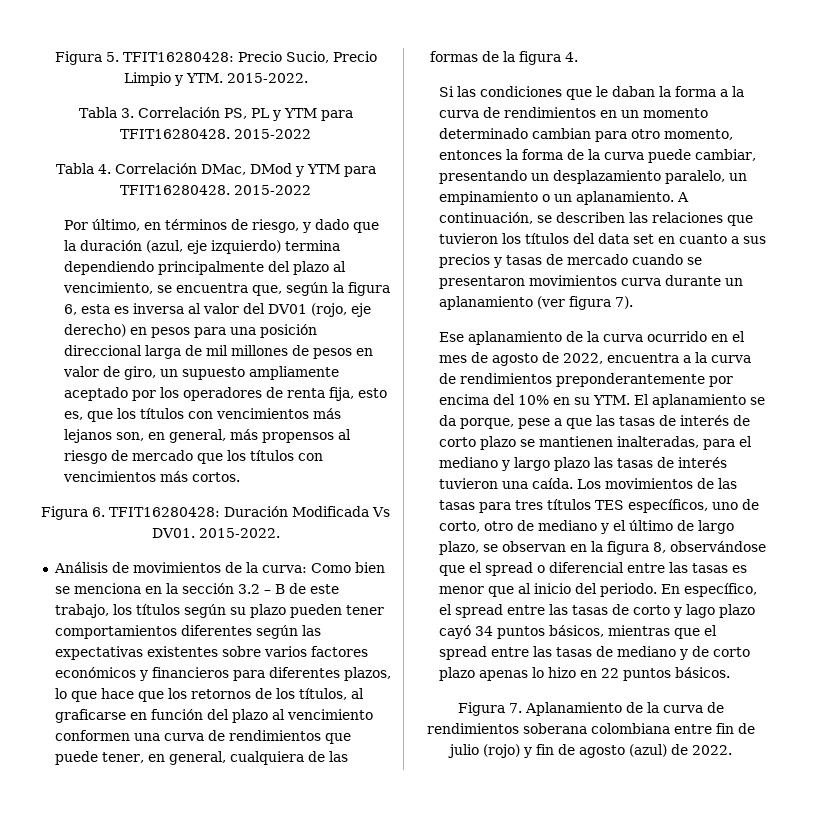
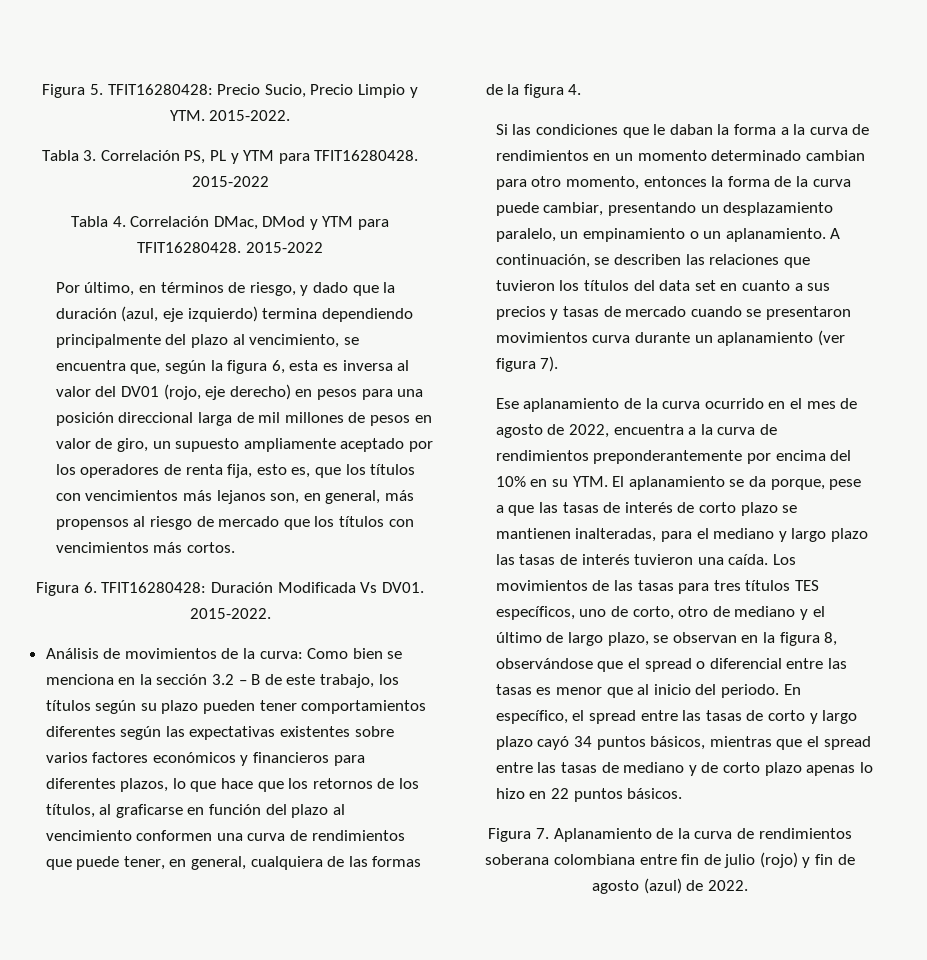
[685,604,715,618] lago -> [822,710,858,724] largo

